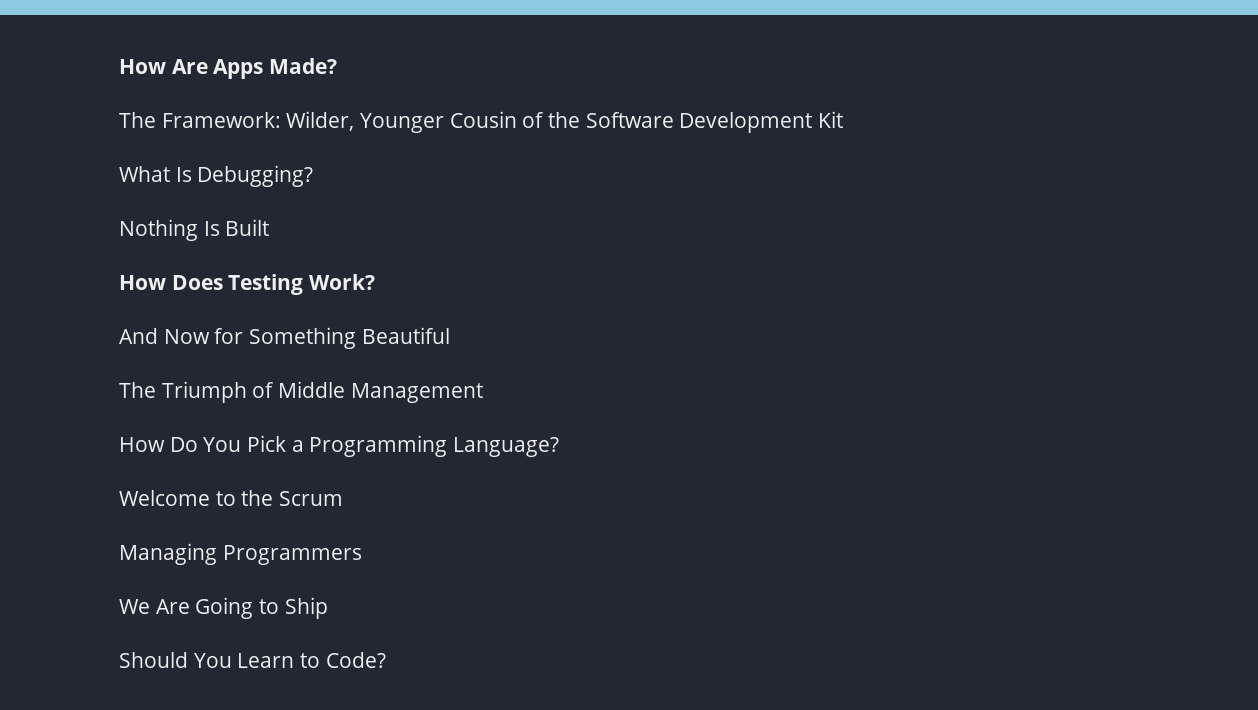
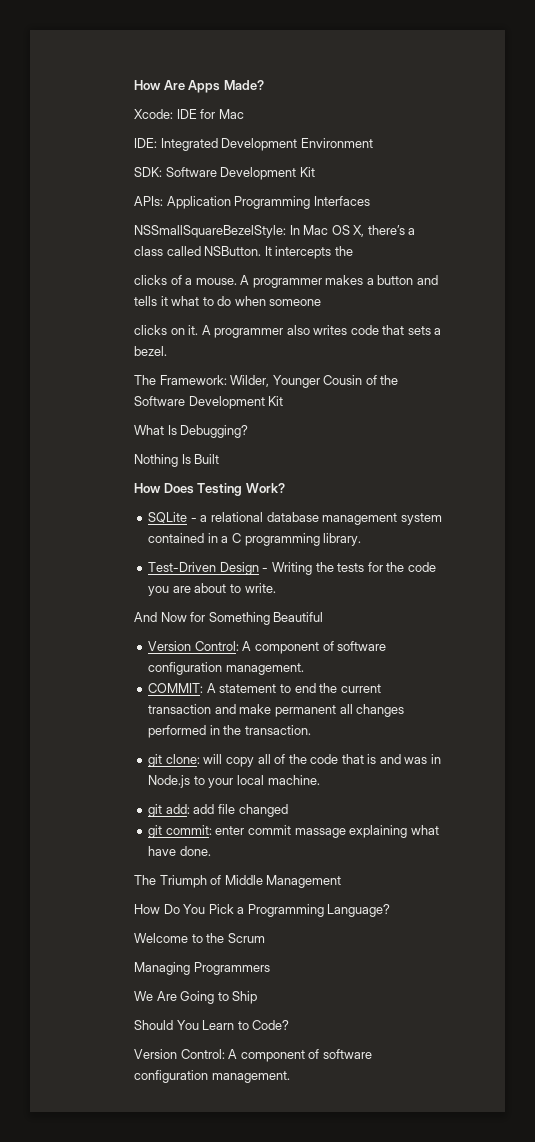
(337, 66) none -> [134,109,244,119] [134,138,373,151] [134,167,315,180] [134,196,370,209] [134,225,416,238] [134,246,353,259] [134,275,438,288] [134,296,322,306] [134,325,442,338] [134,346,168,356] // Xcode: IDE for Mac // IDE: Integrated Development Environment // SDK: Software Development Kit // APIs: Application Programming Interfaces // NSSmallSquareBezelStyle: In Mac OS X, there’s a class called NSButton. It intercepts the // clicks of a mouse. A programmer makes a button and tells it what to do when someone // clicks on it. A programmer also writes code that sets a bezel.
(375, 282) none -> [148,512,442,525] [148,533,362,546] [148,562,436,575] [148,583,276,596] // SQLite - a relational database management system contained in a C programming library. // Test-Driven Design - Writing the tests for the code you are about to write.
(450, 335) none -> [148,641,387,654] [148,662,304,675] [148,683,381,693] [148,704,405,717] [148,725,311,738] [148,754,441,767] [148,775,320,788] [148,804,288,817] [148,825,439,838] [148,846,211,856] // Version Control: A component of software configuration management. // COMMIT: A statement to end the current transaction and make permanent all changes performed in the transaction. // git clone: will copy all of the code that is and was in Node.js to your local machine. // git add: add file changed // git commit: enter commit massage explaining what have done.
(386, 660) none -> [134,1049,372,1062] [134,1070,290,1083] // Version Control: A component of software configuration management.

